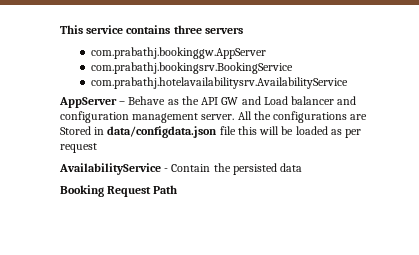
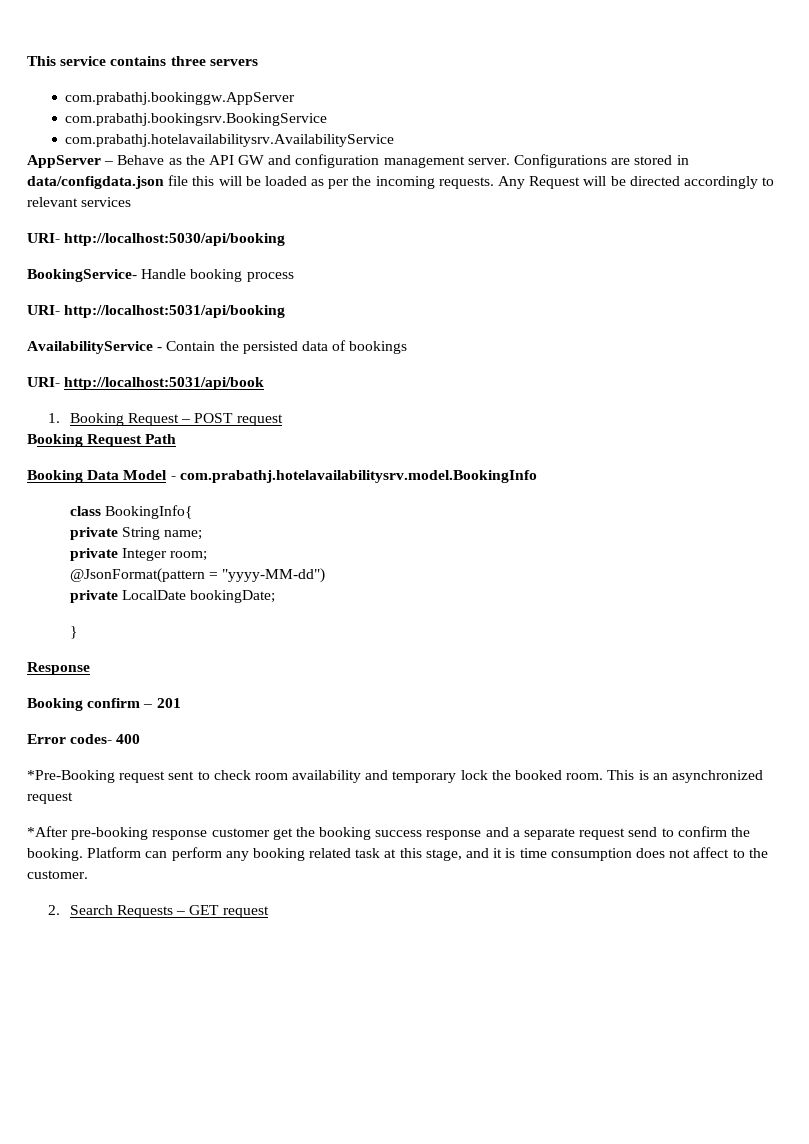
[263,96,357,105] [60,111,368,123] [60,126,91,135] Load balancer and configuration management server. All the configurations are Stored -> [295,154,673,168] configuration management server. Configurations are stored
[60,143,97,153] request -> [352,176,775,189] [27,197,132,207] [27,233,286,246] [27,269,294,282] [27,305,286,318] the incoming requests. Any Request will be directed accordingly to relevant services // URI- http://localhost:5030/api/booking // BookingService- Handle booking process // URI- http://localhost:5031/api/booking
[60,185,178,197] // Booking Request Path -> [332,340,408,354] [27,377,265,390] [48,413,283,426] [27,434,177,447] [27,470,537,483] [69,505,193,519] [69,527,203,540] [69,548,208,561] [69,568,326,583] [69,590,276,603] [69,626,77,639] [27,662,90,675] [27,698,181,711] [27,734,141,744] [27,770,763,783] [27,792,73,804] [27,826,750,840] [27,847,768,861] [27,870,88,879] [48,905,269,918] of bookings // URI- http://localhost:5031/api/book // 1. Booking Request – POST request // Booking Request Path // Booking Data Model - com.prabathj.hotelavailabilitysrv.model.BookingInfo // class BookingInfo{ // private String name; // private Integer room; // @JsonFormat(pattern = "yyyy-MM-dd") // private LocalDate bookingDate; // } // Response // Booking confirm – 201 // Error codes- 400 // *Pre-Booking request sent to check room availability and temporary lock the booked room. This is an asynchronized request // *After pre-booking response customer get the booking success response and a separate request send to confirm the booking. Platform can perform any booking related task at this stage, and it is time consumption does not affect to the customer. // 2. Search Requests – GET request

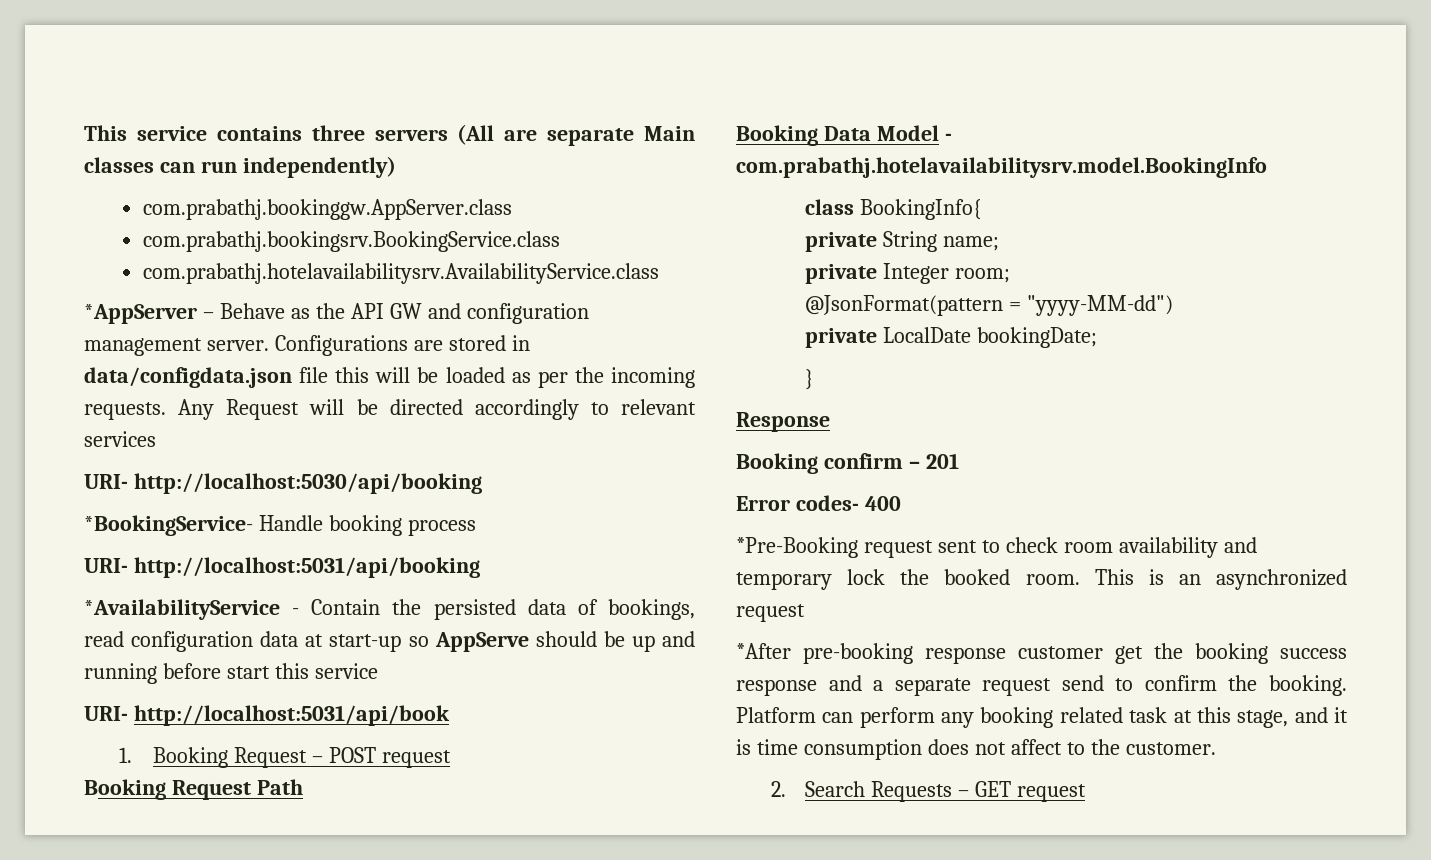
[65,92,296,105] [65,113,328,126] [65,134,395,147] [27,155,101,168] // com.prabathj.bookinggw.AppServer // com.prabathj.bookingsrv.BookingService // com.prabathj.hotelavailabilitysrv.AvailabilityService // AppServer -> [457,124,695,146] [84,156,396,178] [142,199,512,220] [142,231,560,252] [142,263,659,284] [84,304,197,324] (All are separate Main classes can run independently) // com.prabathj.bookinggw.AppServer.class // com.prabathj.bookingsrv.BookingService.class // com.prabathj.hotelavailabilitysrv.AvailabilityService.class // *AppServer
[27,269,137,282] BookingService- -> [84,515,253,536] *BookingService-
[27,341,153,354] AvailabilityService -> [84,599,280,620] *AvailabilityService
[349,341,408,354] bookings -> [607,599,695,620] [84,631,696,652] [84,663,378,684] bookings, read configuration data at start-up so AppServe should be up and running before start this service

